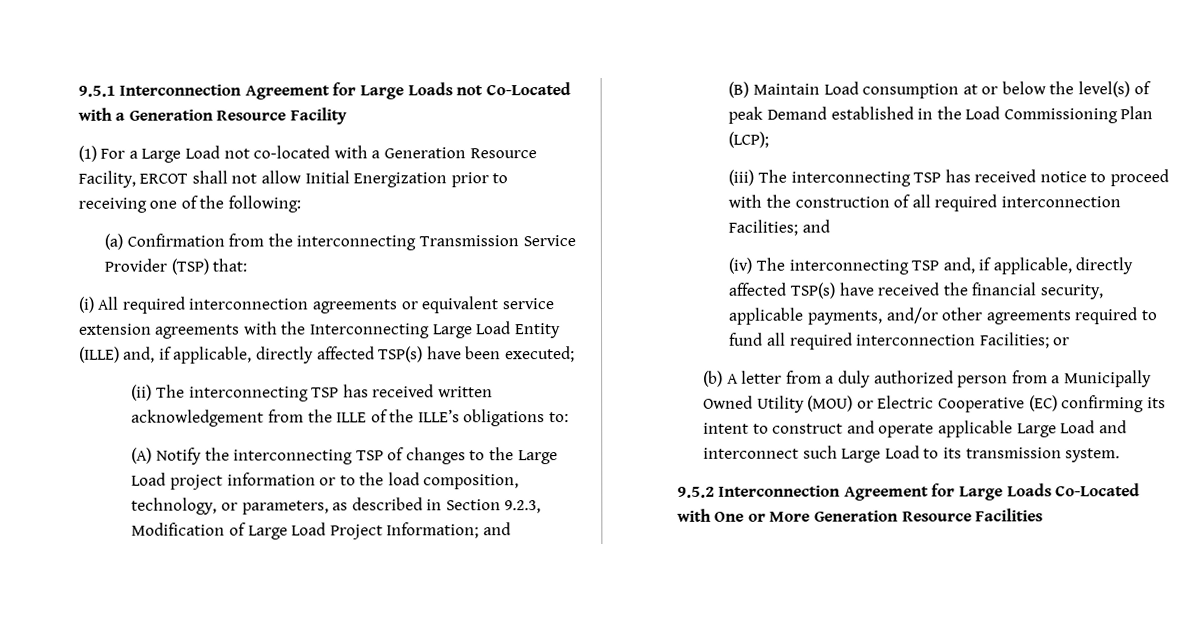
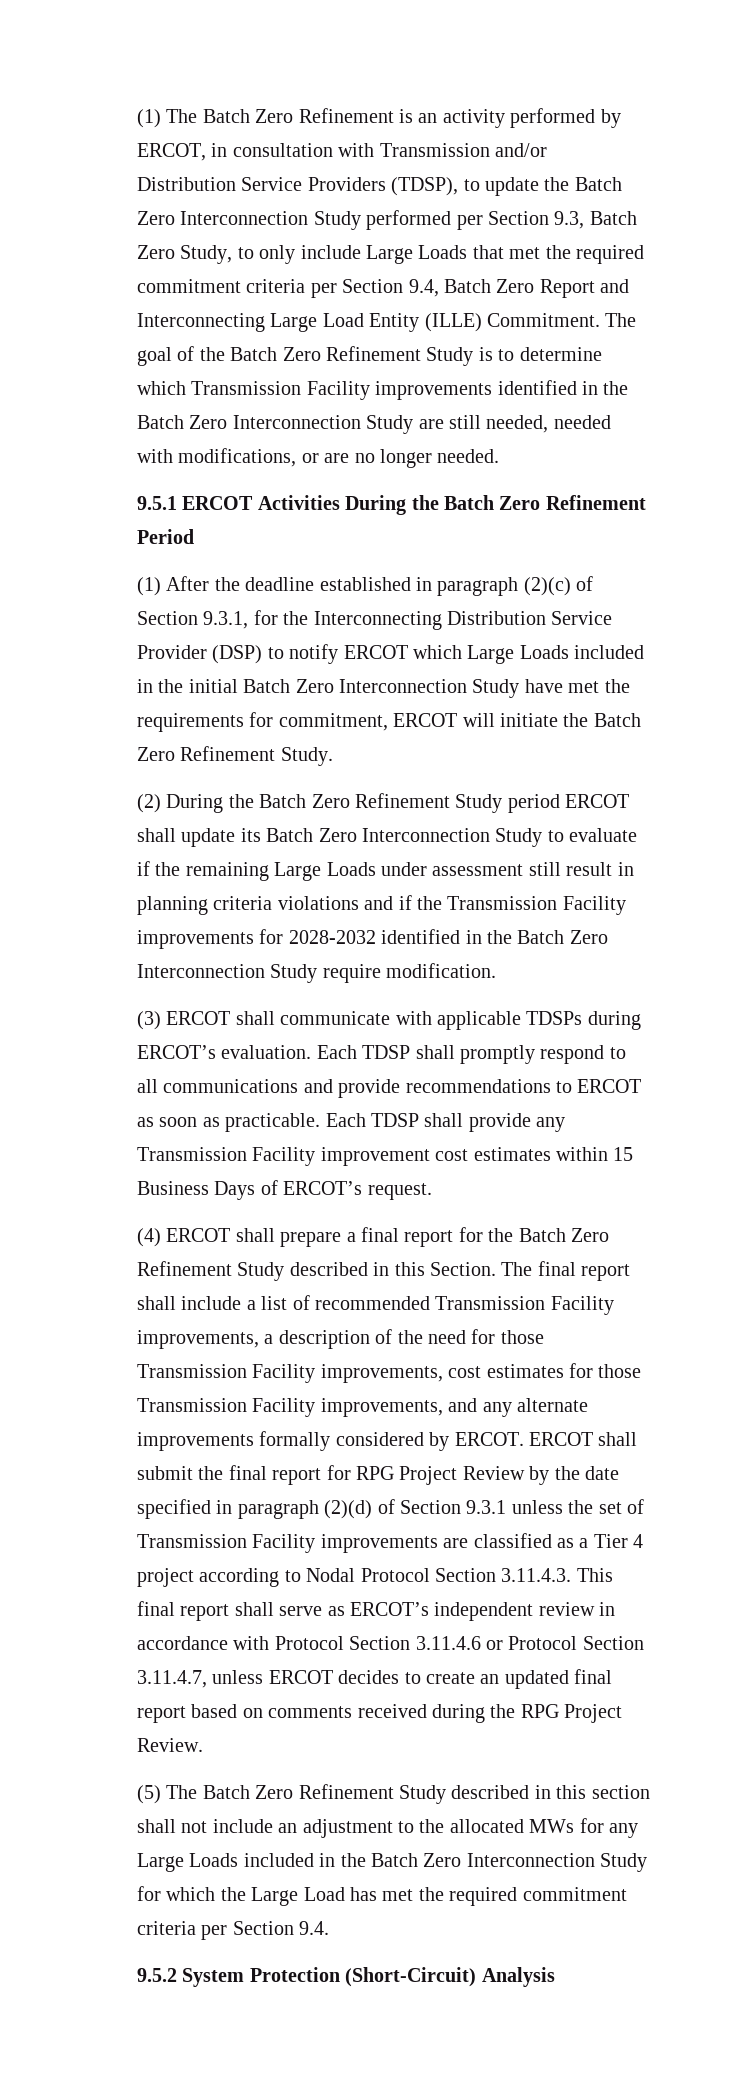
[77,82,571,100] [77,107,348,125] [77,145,537,163] [77,170,509,188] [77,195,302,213] [104,233,576,251] [104,258,248,275] [77,296,554,314] [78,321,307,339] 9.5.1 Interconnection Agreement for Large Loads not Co-Located with a Generation Resource Facility // (1) For a Large Load not co-located with a Generation Resource Facility, ERCOT shall not allow Initial Energization prior to receiving one of the following: // (a) Confirmation from the interconnecting Transmission Service Provider (TSP) that: // (i) All required interconnection agreements or equivalent service extension agreements with the -> [137,108,621,128] [137,143,548,161] [137,177,622,196] [137,210,637,230] [137,245,645,264] [137,279,630,298] (1) The Batch Zero Refinement is an activity performed by ERCOT, in consultation with Transmission and/or Distribution Service Providers (TDSP), to update the Batch Zero Interconnection Study performed per Section 9.3, Batch Zero Study, to only include Large Loads that met the required commitment criteria per Section 9.4, Batch Zero Report and
[123,346,575,364] [131,384,493,402] [131,409,570,427] [131,447,558,465] [131,472,520,490] [131,497,542,515] [131,522,511,540] [728,81,1151,99] [728,106,1154,124] [728,131,770,148] [728,169,1170,187] [728,194,1121,212] [728,219,830,236] [728,257,1134,275] [728,282,1103,300] [728,307,1158,325] [729,332,1071,350] [703,370,1152,388] [703,395,1166,413] [703,420,1127,438] [703,445,1121,463] [676,483,1141,501] [676,508,1044,522] and, if applicable, directly affected TSP(s) have been executed; // (ii) The interconnecting TSP has received written acknowledgement from the ILLE of the ILLE’s obligations to: // (A) Notify the interconnecting TSP of changes to the Large Load project information or to the load composition, technology, or parameters, as described in Section 9.2.3, Modification of Large Load Project Information; and // (B) Maintain Load consumption at or below the level(s) of peak Demand established in the Load Commissioning Plan (LCP); // (iii) The interconnecting TSP has received notice to proceed with the construction of all required interconnection Facilities; and // (iv) The interconnecting TSP and, if applicable, directly affected TSP(s) have received the financial security, applicable payments, and/or other agreements required to fund all required interconnection Facilities; or // (b) A letter from a duly authorized person from a Municipally Owned Utility (MOU) or Electric Cooperative (EC) confirming its intent to construct and operate applicable Large Load and interconnect such Large Load to its transmission system. // 9.5.2 Interconnection Agreement for Large Loads Co-Located with One or More Generation Resource Facilities -> [487,313,637,327] [137,346,602,366] [137,380,629,400] [137,415,611,434] [137,448,500,468] [137,495,646,515] [137,529,195,544] [137,576,594,596] [137,610,613,630] [137,644,645,664] [137,679,630,698] [137,712,641,732] [137,746,333,766] [137,793,630,813] [137,828,638,847] [137,861,634,881] [137,895,626,915] [137,929,608,949] [137,963,497,983] [137,1011,641,1030] [137,1045,626,1064] [137,1079,642,1098] [137,1113,566,1132] [137,1147,634,1166] [137,1180,432,1200] [137,1227,610,1247] [137,1261,631,1281] [137,1295,614,1315] [137,1329,544,1349] [137,1363,642,1383] [137,1398,589,1417] [137,1431,638,1451] [137,1465,620,1485] [137,1499,645,1519] [137,1533,644,1553] [137,1568,613,1587] [137,1601,616,1621] [137,1636,644,1650] [137,1669,613,1689] [137,1704,623,1723] [137,1738,204,1752] [137,1784,650,1804] [137,1818,639,1838] [137,1853,648,1872] [137,1886,627,1906] [137,1921,330,1940] [137,1967,555,1987] Commitment. The goal of the Batch Zero Refinement Study is to determine which Transmission Facility improvements identified in the Batch Zero Interconnection Study are still needed, needed with modifications, or are no longer needed. // 9.5.1 ERCOT Activities During the Batch Zero Refinement Period // (1) After the deadline established in paragraph (2)(c) of Section 9.3.1, for the Interconnecting Distribution Service Provider (DSP) to notify ERCOT which Large Loads included in the initial Batch Zero Interconnection Study have met the requirements for commitment, ERCOT will initiate the Batch Zero Refinement Study. // (2) During the Batch Zero Refinement Study period ERCOT shall update its Batch Zero Interconnection Study to evaluate if the remaining Large Loads under assessment still result in planning criteria violations and if the Transmission Facility improvements for 2028-2032 identified in the Batch Zero Interconnection Study require modification. // (3) ERCOT shall communicate with applicable TDSPs during ERCOT’s evaluation. Each TDSP shall promptly respond to all communications and provide recommendations to ERCOT as soon as practicable. Each TDSP shall provide any Transmission Facility improvement cost estimates within 15 Business Days of ERCOT’s request. // (4) ERCOT shall prepare a final report for the Batch Zero Refinement Study described in this Section. The final report shall include a list of recommended Transmission Facility improvements, a description of the need for those Transmission Facility improvements, cost estimates for those Transmission Facility improvements, and any alternate improvements formally considered by ERCOT. ERCOT shall submit the final report for RPG Project Review by the date specified in paragraph (2)(d) of Section 9.3.1 unless the set of Transmission Facility improvements are classified as a Tier 4 project according to Nodal Protocol Section 3.11.4.3. This final report shall serve as ERCOT’s independent review in accordance with Protocol Section 3.11.4.6 or Protocol Section 3.11.4.7, unless ERCOT decides to create an updated final report based on comments received during the RPG Project Review. // (5) The Batch Zero Refinement Study described in this section shall not include an adjustment to the allocated MWs for any Large Loads included in the Batch Zero Interconnection Study for which the Large Load has met the required commitment criteria per Section 9.4. // 9.5.2 System Protection (Short-Circuit) Analysis

